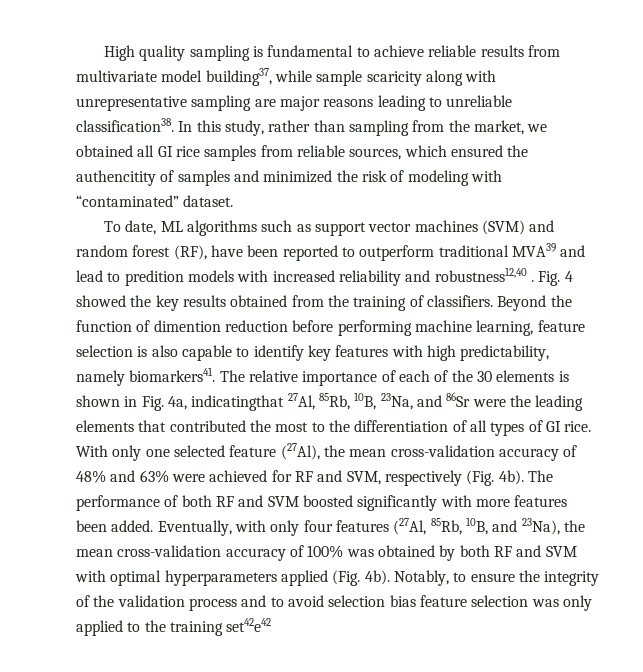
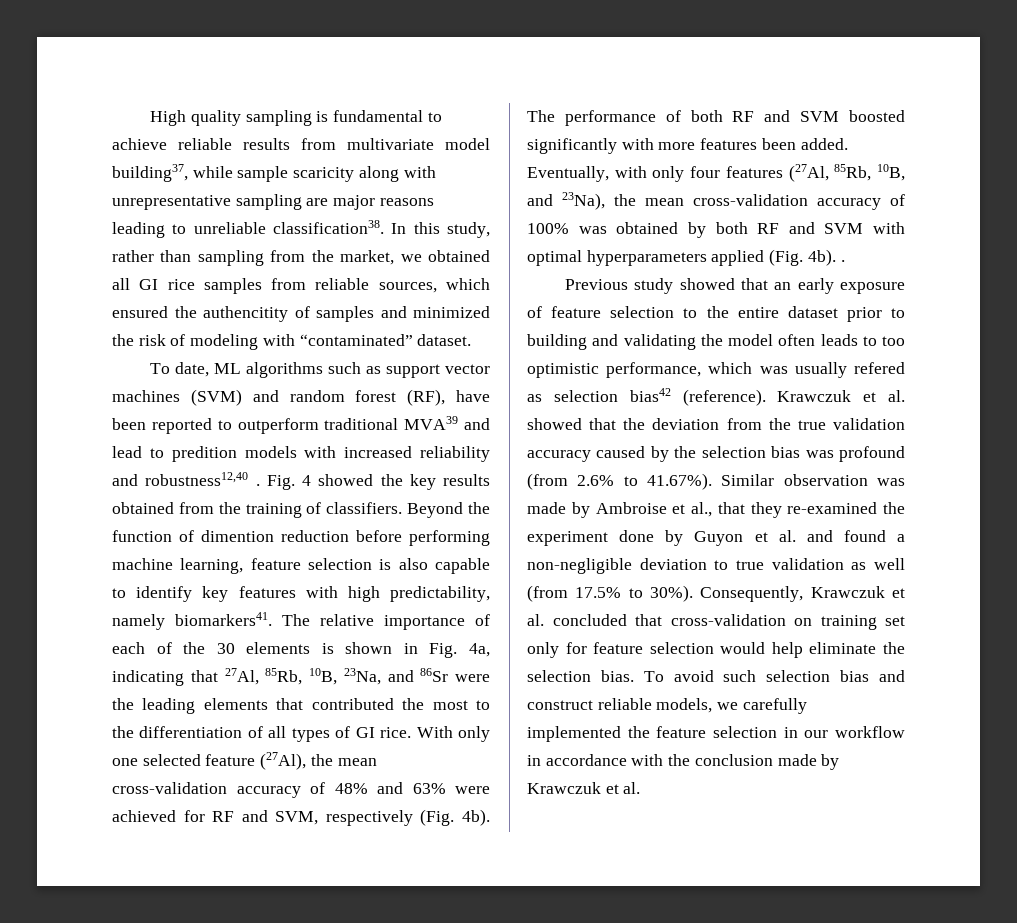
[191,395,285,411] indicatingthat -> [112,670,218,686] indicating that
[393,570,600,586] [76,595,592,611] [76,618,272,636] Notably, to ensure the integrity of the validation process and to avoid selection bias feature selection was only applied to the training set42e42 -> [840,260,845,262] [565,278,905,294] [527,306,905,322] [527,334,905,350] [527,362,905,378] [527,388,905,406] [527,418,905,430] [527,446,905,462] [527,473,905,490] [527,502,905,518] [527,530,905,546] [527,558,905,574] [527,585,905,602] [527,614,905,630] [527,642,905,658] [527,670,905,682] [527,698,807,714] [527,726,905,742] [527,754,840,770] [527,782,641,794] . // Previous study showed that an early exposure of feature selection to the entire dataset prior to building and validating the model often leads to too optimistic performance, which was usually refered as selection bias42 (reference). Krawczuk et al. showed that the deviation from the true validation accuracy caused by the selection bias was profound (from 2.6% to 41.67%). Similar observation was made by Ambroise et al., that they re-examined the experiment done by Guyon et al. and found a non-negligible deviation to true validation as well (from 17.5% to 30%). Consequently, Krawczuk et al. concluded that cross-validation on training set only for feature selection would help eliminate the selection bias. To avoid such selection bias and construct reliable models, we carefully implemented the feature selection in our workflow in accordance with the conclusion made by Krawczuk et al.

